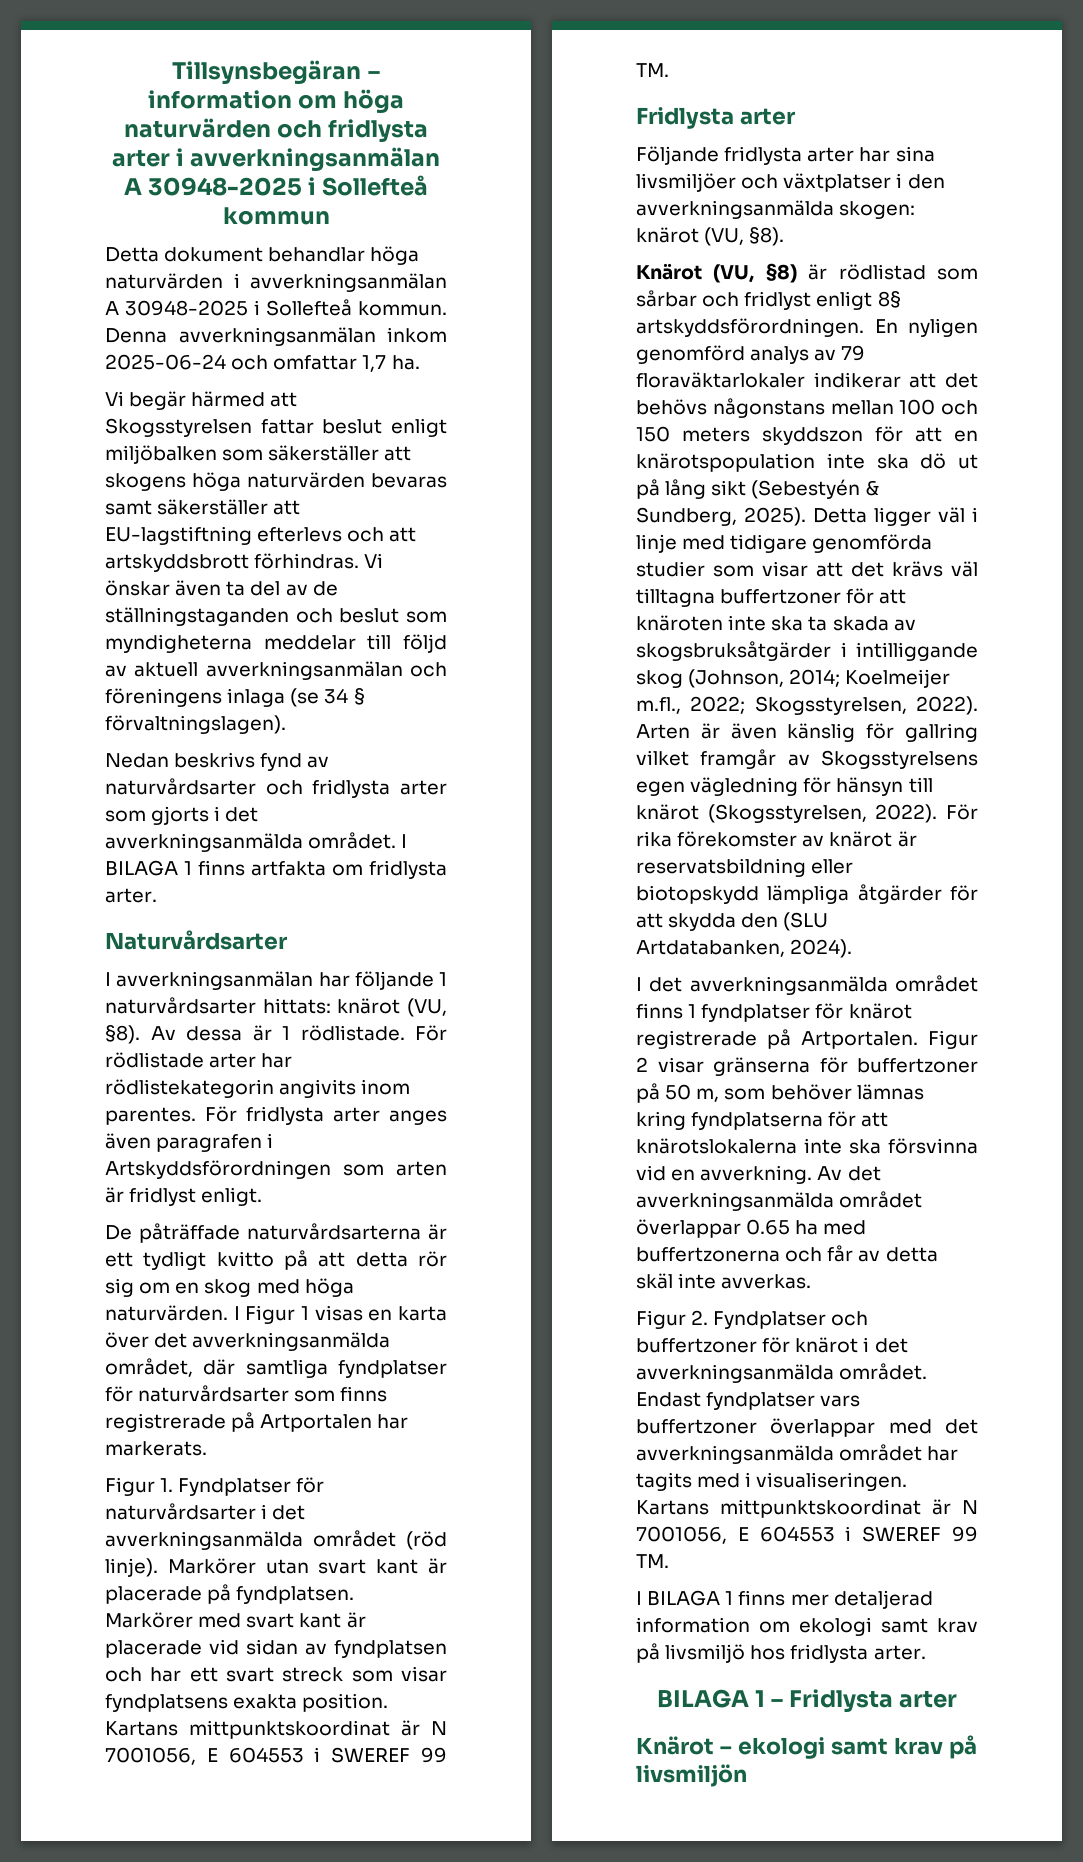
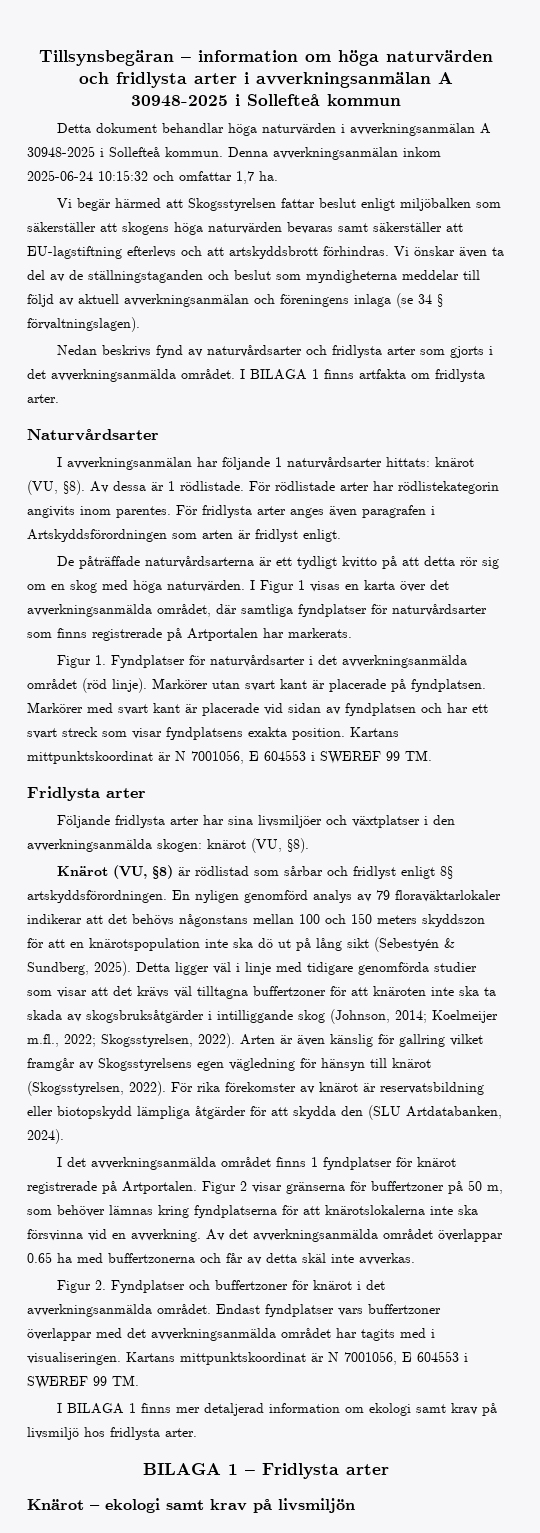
(226, 362) none -> [98,170,148,181] 10:15:32

